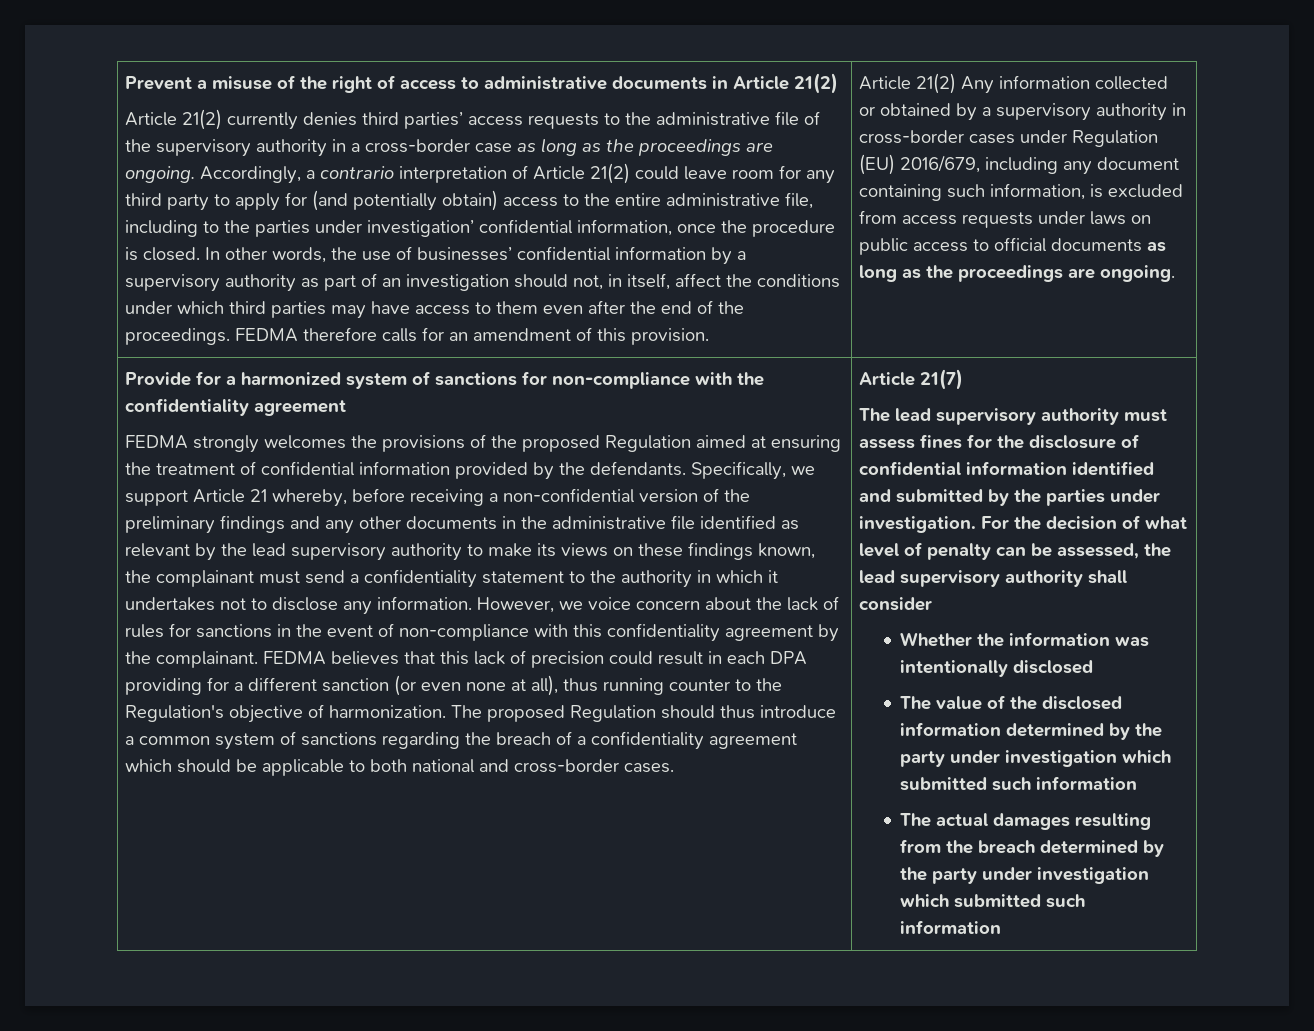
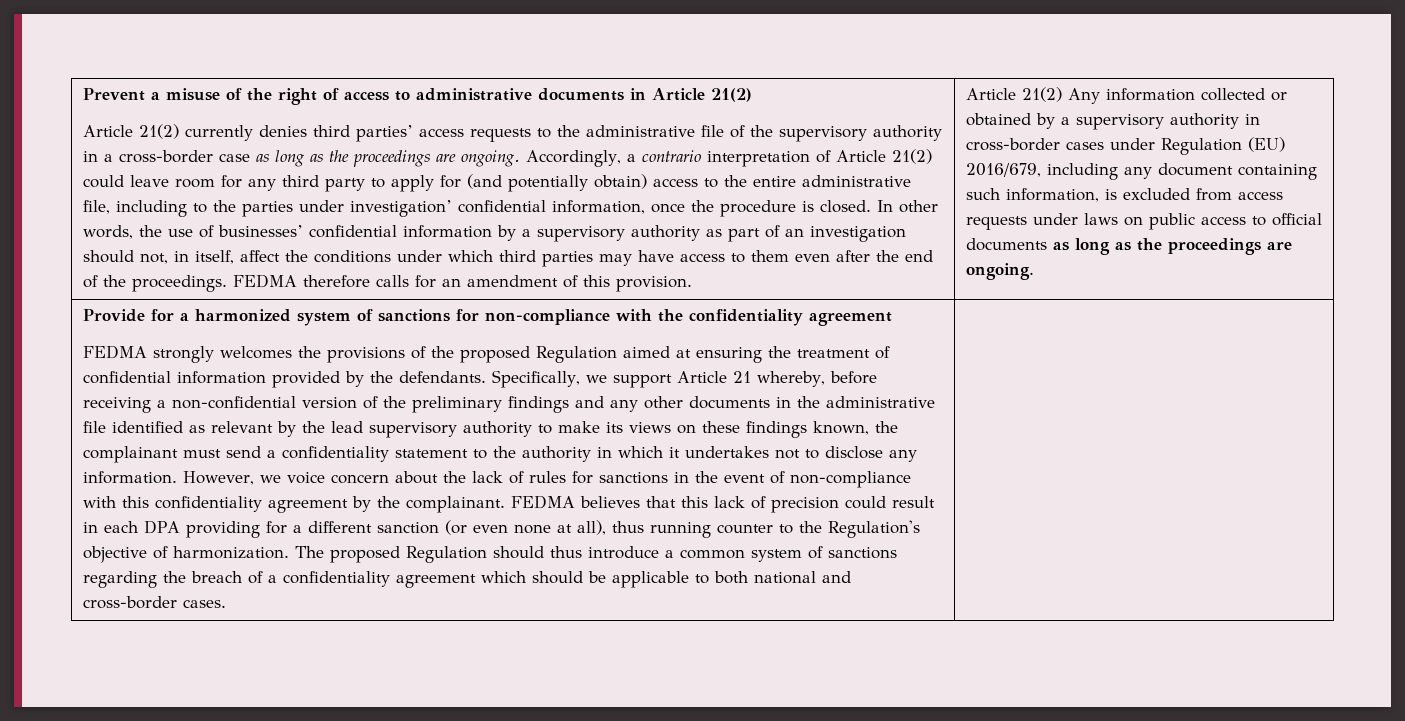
[859,369,964,390] [859,408,1168,425] [859,434,1141,449] [859,461,1155,476] [859,489,1161,506] [859,515,1188,533] [859,542,1172,560] [859,570,1128,587] [859,597,933,611] [900,632,1150,647] [900,660,1094,677] [900,695,1123,710] [900,722,1163,740] [900,750,1172,767] [900,776,1138,791] [900,813,1152,830] [900,839,1165,857] [900,867,1150,884] [900,894,1086,908] [900,920,1002,934] Article 21(7) // The lead supervisory authority must assess fines for the disclosure of confidential information identified and submitted by the parties under investigation. For the decision of what level of penalty can be assessed, the lead supervisory authority shall consider // Whether the information was intentionally disclosed // The value of the disclosed information determined by the party under investigation which submitted such information // The actual damages resulting from the breach determined by the party under investigation which submitted such information -> (226, 603) none

